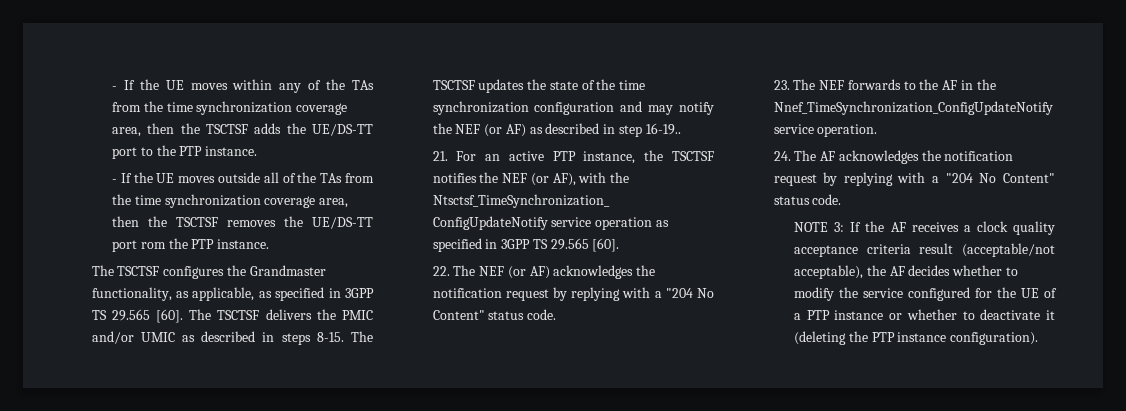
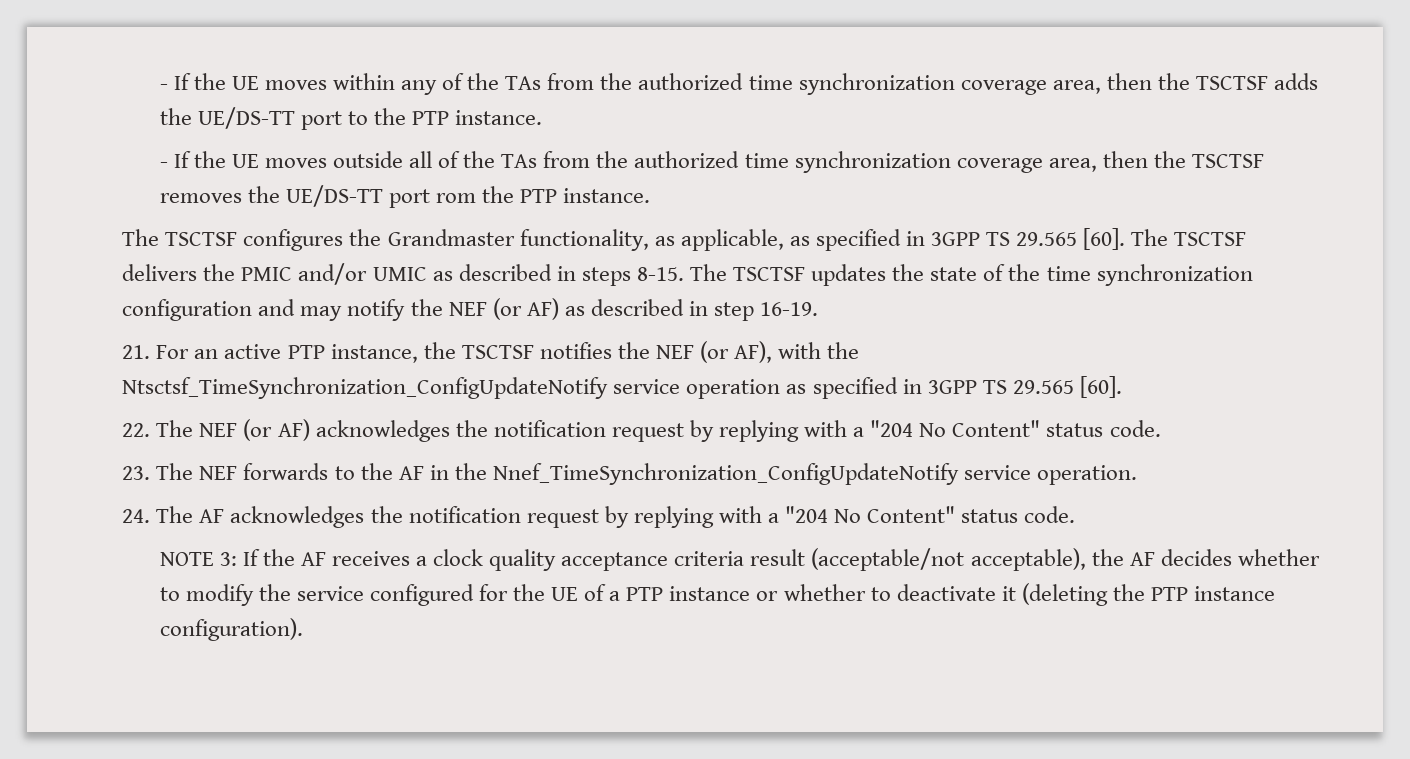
(163, 106) none -> [638,73,744,90] authorized
(132, 199) none -> [634,151,740,168] authorized
[645,123,681,135] 16-19.. -> [760,302,819,316] 16-19.

